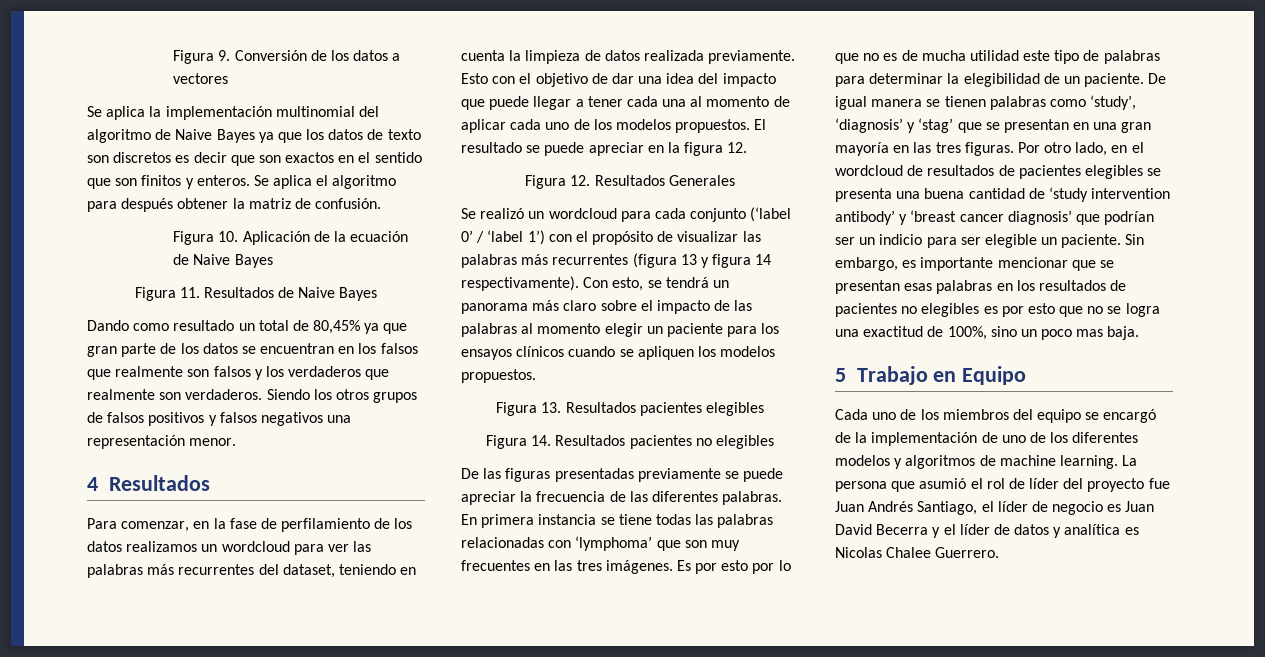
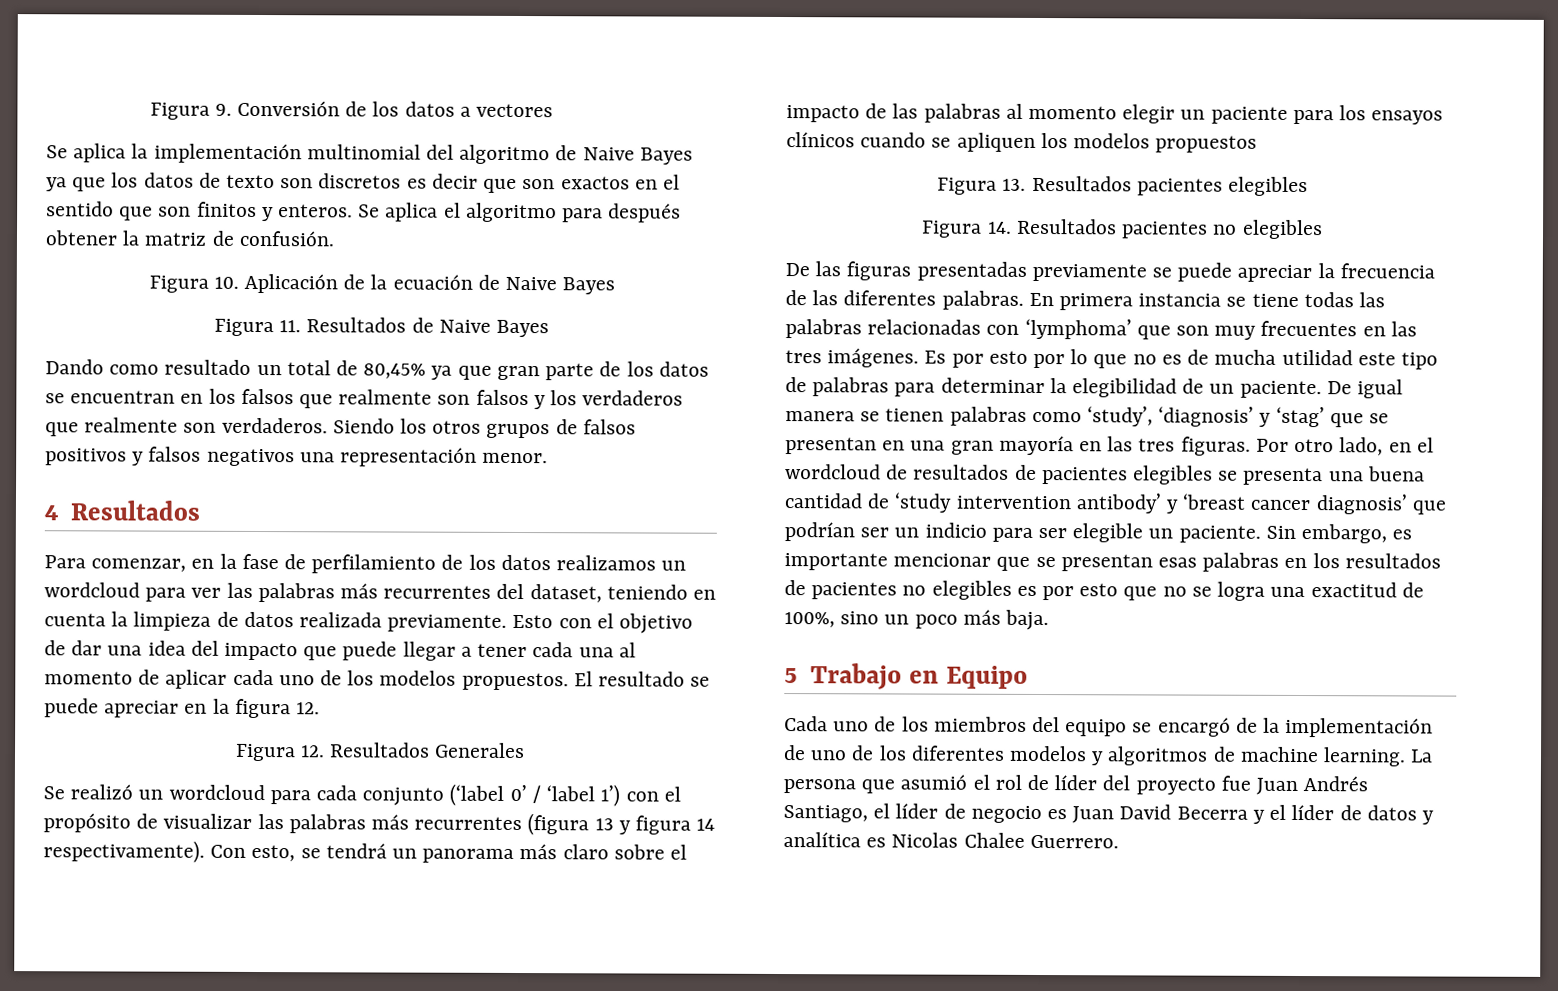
[461,369,536,383] propuestos. -> [1155,135,1258,153] propuestos
[1076,329,1104,337] mas -> [962,609,1001,625] más

